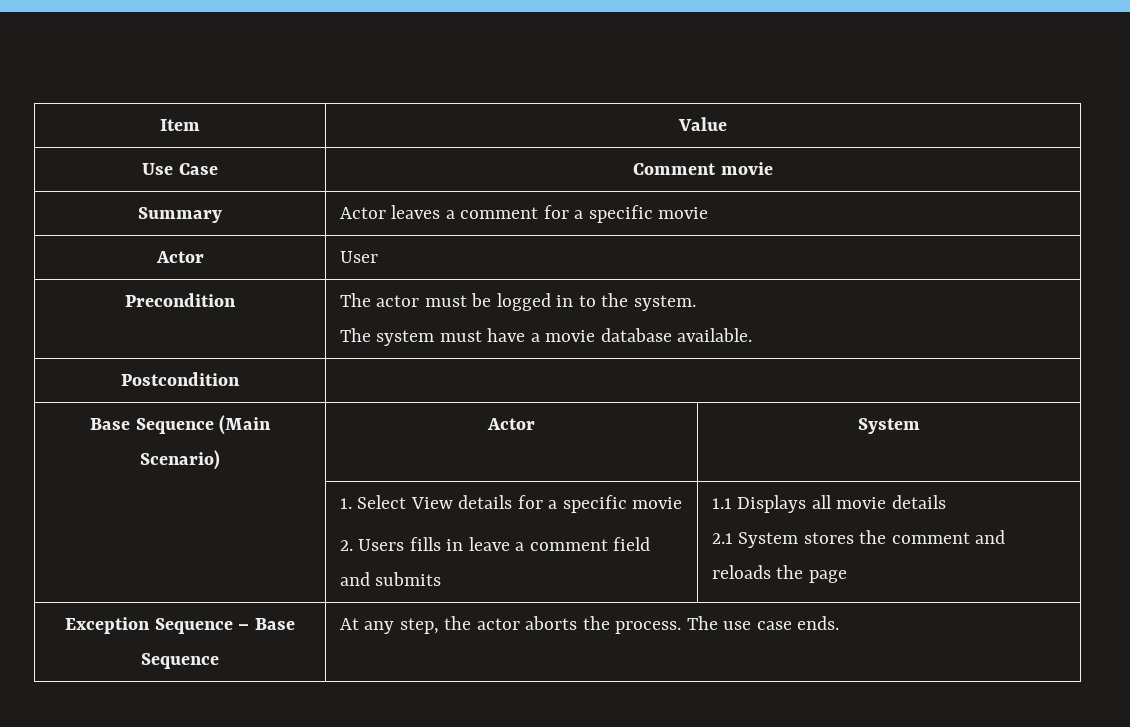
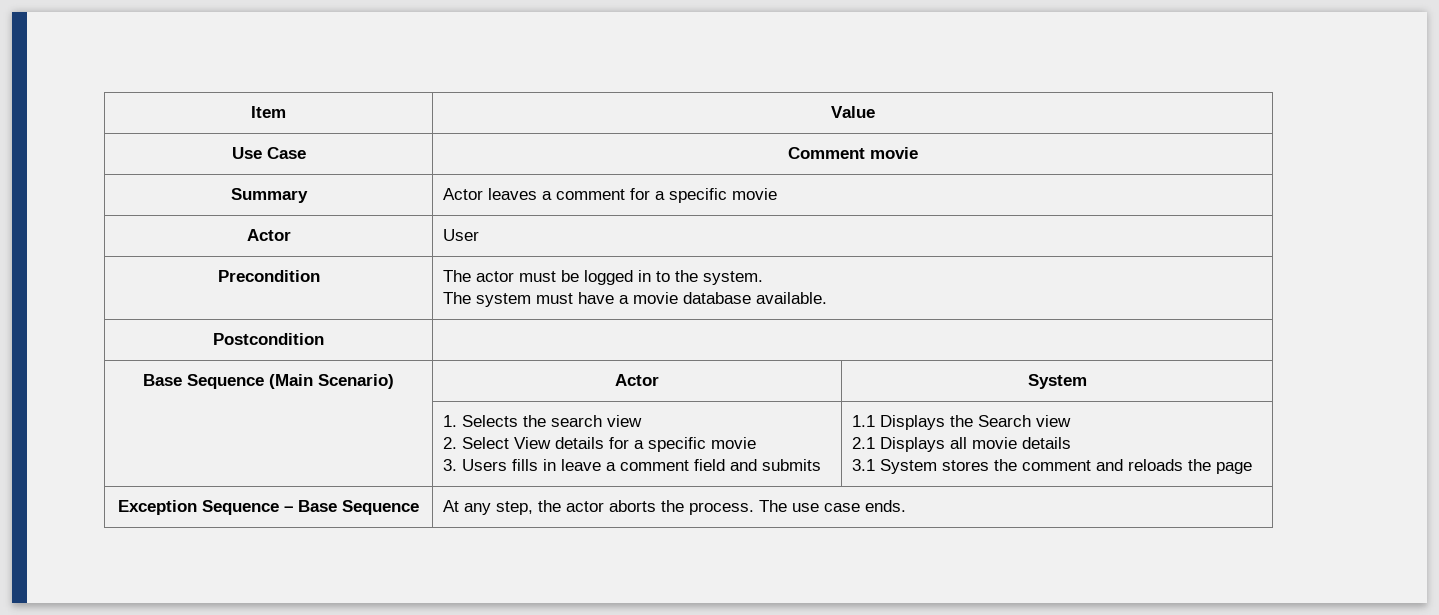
(352, 503) none -> [462,415,643,427] [443,437,458,449] Selects the search view // 2.
[339,540,353,551] 2. -> [443,459,458,471] 3.
(807, 504) none -> [950,415,1072,427] [852,437,946,452] the Search view // 2.1 Displays
[711,533,733,544] 2.1 -> [852,459,876,471] 3.1

